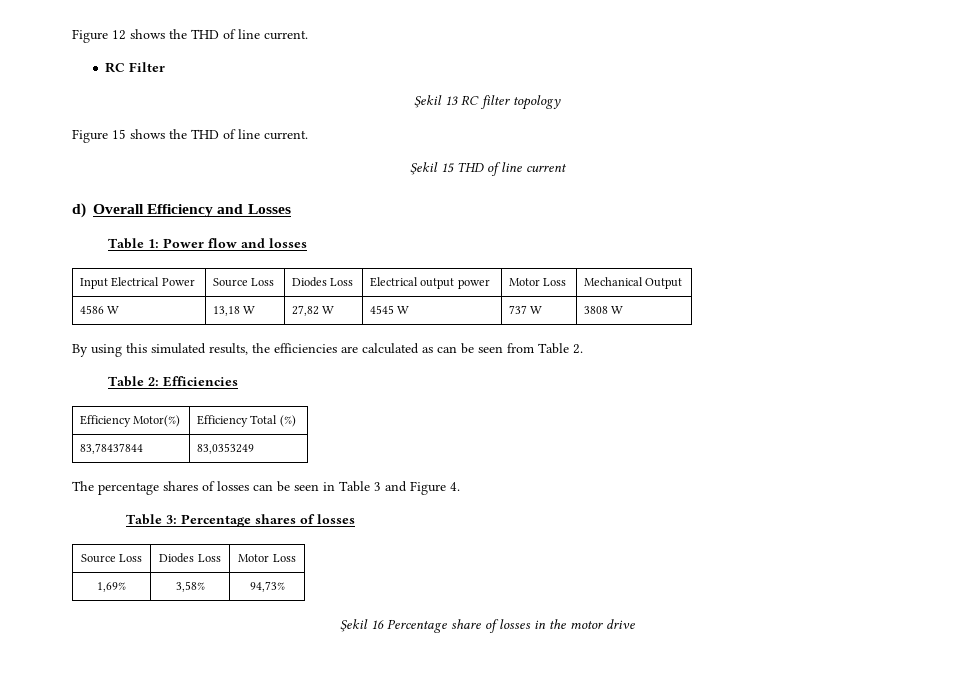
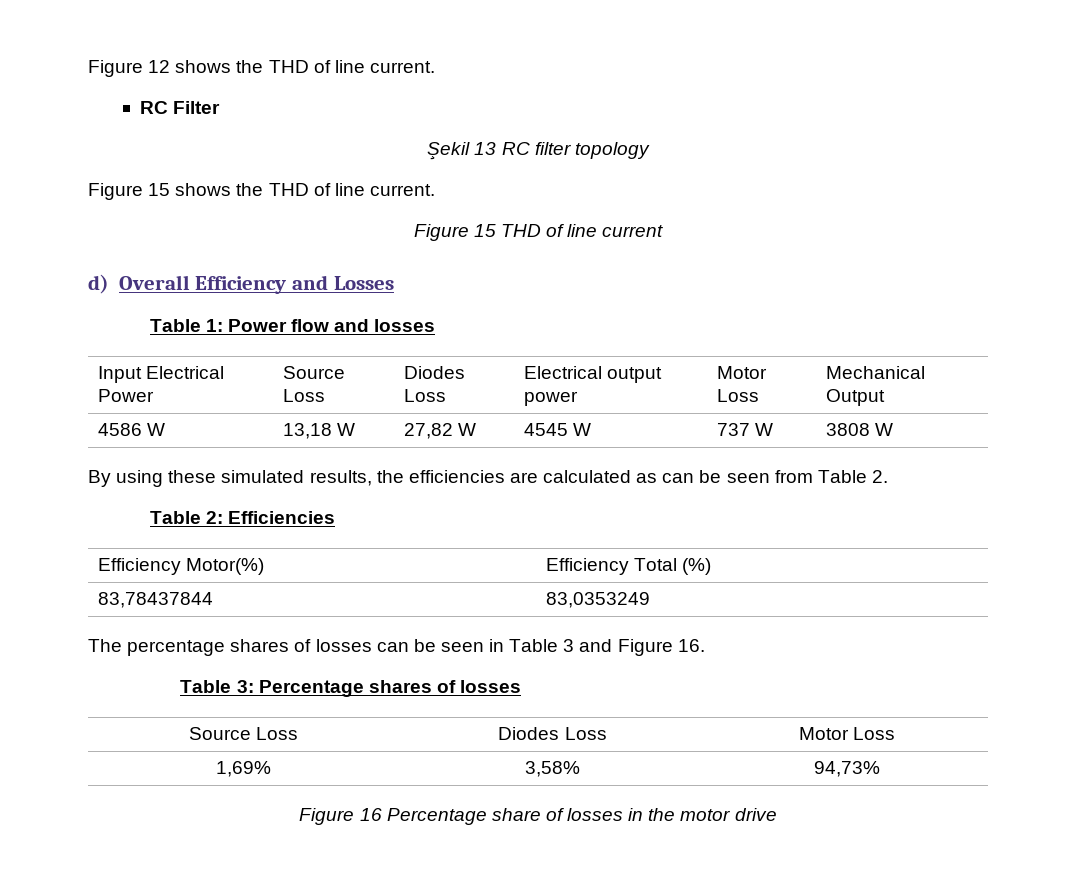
[409,162,438,175] Şekil -> [413,224,469,241] Figure
[126,343,147,353] this -> [168,470,217,483] these
[450,482,460,491] 4. -> [677,639,705,652] 16.
[339,619,368,632] Şekil -> [299,808,355,825] Figure

